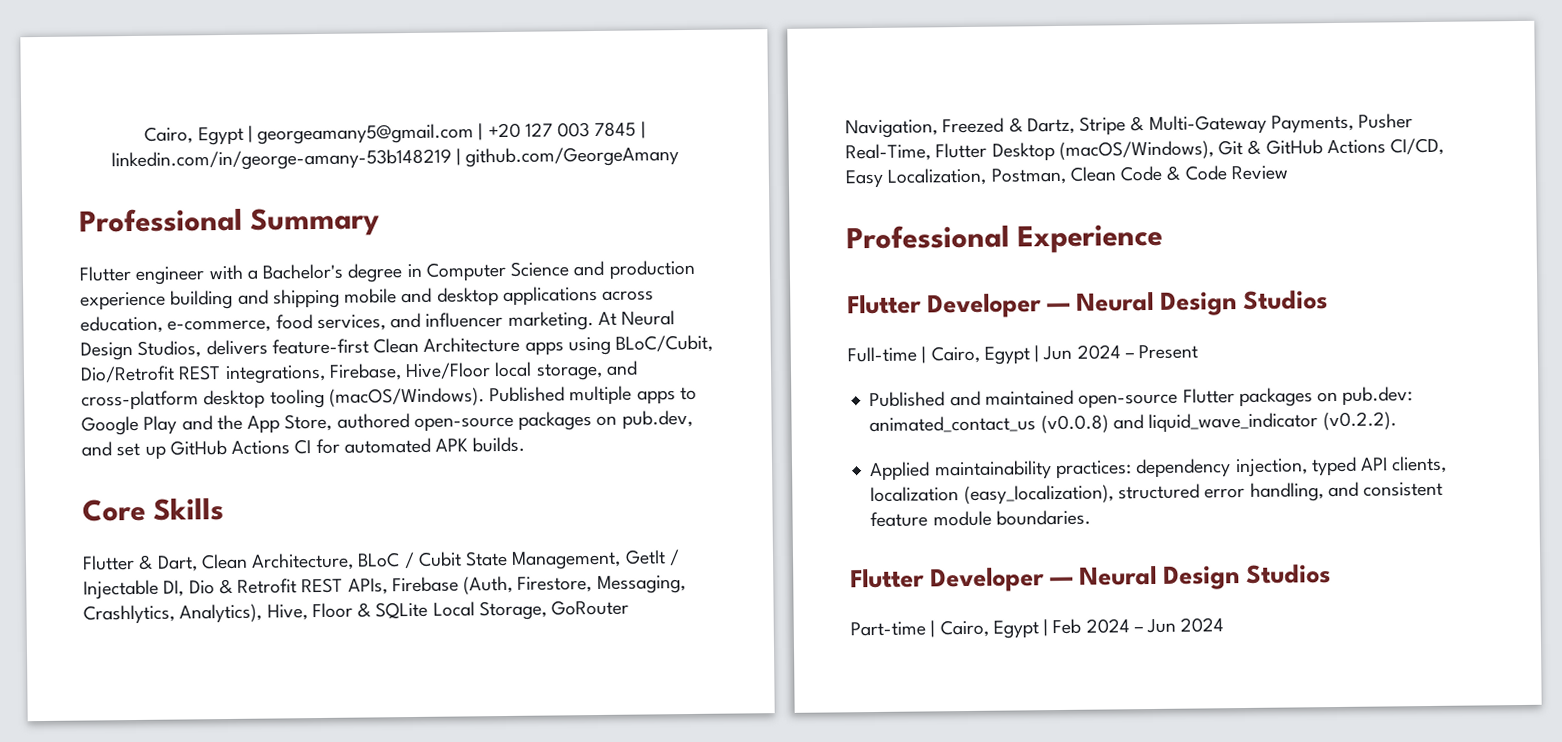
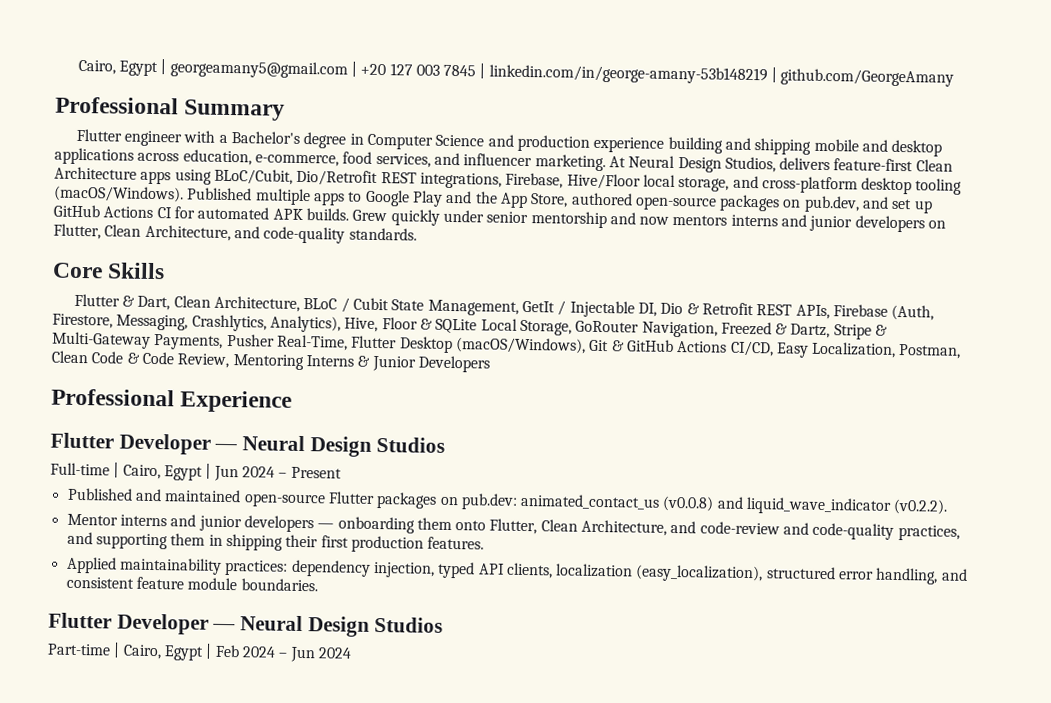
(526, 444) none -> [352,209,947,233] [53,223,417,244] Grew quickly under senior mentorship and now mentors interns and junior developers on Flutter, Clean Architecture, and code-quality standards.
[1230,165,1288,181] Review -> [177,353,490,373] Review, Mentoring Interns & Junior Developers
(1397, 421) none -> [66,513,960,541] [66,531,485,553] // Mentor interns and junior developers — onboarding them onto Flutter, Clean Architecture, and code-review and code-quality practices, and supporting them in shipping their first production features.

